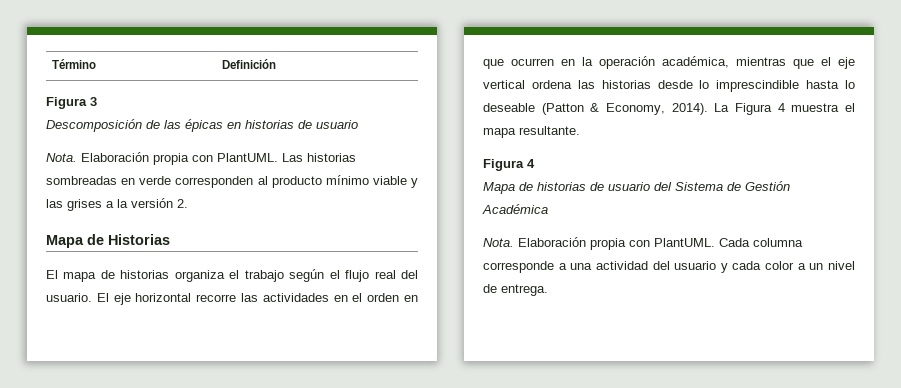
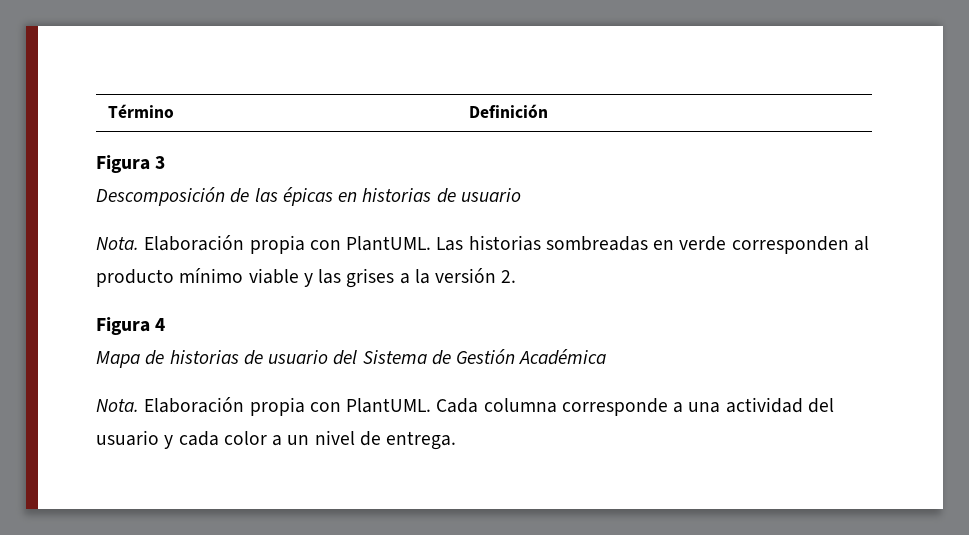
[46,234,170,248] [46,269,418,282] [46,293,419,305] [483,56,855,69] [483,80,855,92] [483,103,855,115] [483,126,580,138] // Mapa de Historias // El mapa de historias organiza el trabajo según el flujo real del usuario. El eje horizontal recorre las actividades en el orden en que ocurren en la operación académica, mientras que el eje vertical ordena las historias desde lo imprescindible hasta lo deseable (Patton & Economy, 2014). La Figura 4 muestra el mapa resultante. -> (517, 276) none

